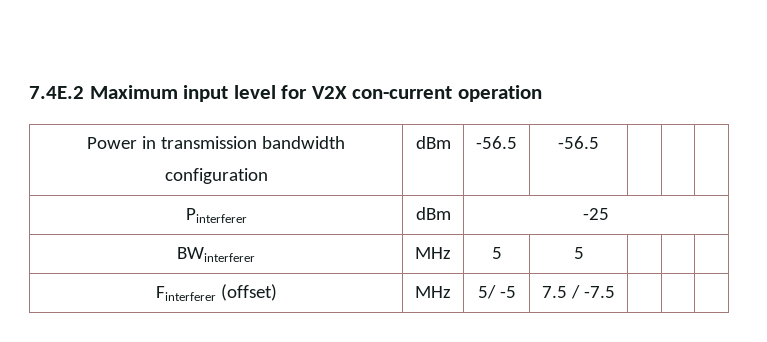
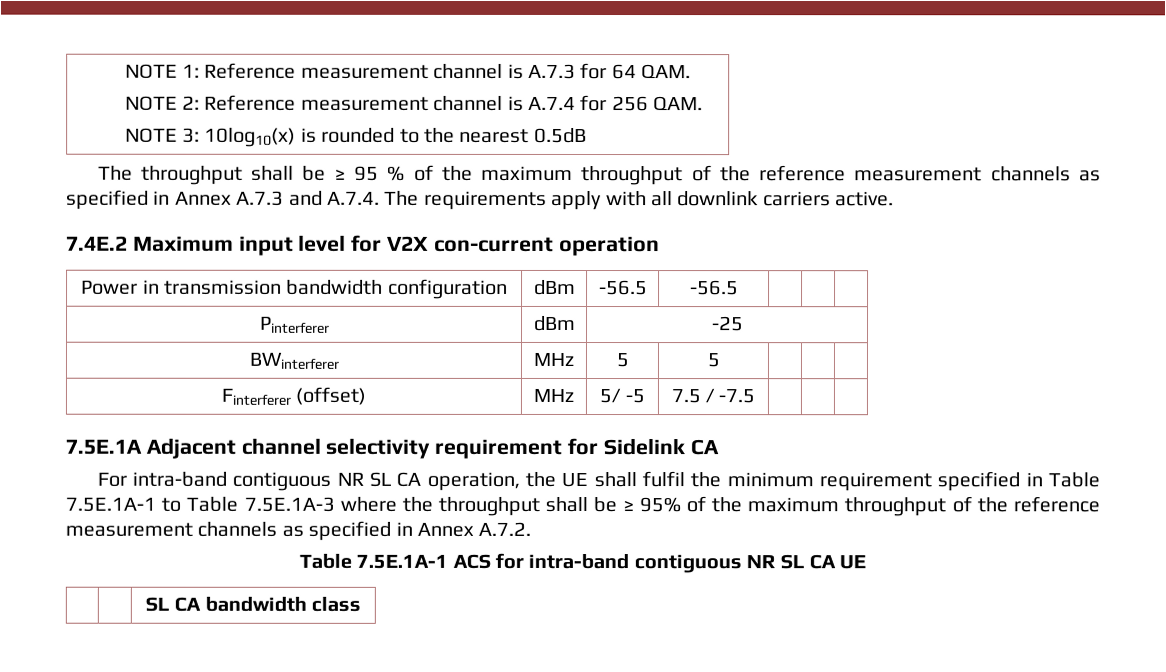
(29, 92) none -> [124,62,692,80] [124,94,704,112] [124,127,587,147] [97,164,1101,186] [66,189,895,211] NOTE 1: Reference measurement channel is A.7.3 for 64 QAM. // NOTE 2: Reference measurement channel is A.7.4 for 256 QAM. // NOTE 3: 10log10(x) is rounded to the nearest 0.5dB // The throughput shall be ≥ 95 % of the maximum throughput of the reference measurement channels as specified in Annex A.7.3 and A.7.4. The requirements apply with all downlink carriers active. //
(615, 292) none -> [65,437,719,459] [96,471,1100,492] [65,496,1100,517] [65,520,532,541] [298,552,867,574] [144,596,362,612] // 7.5E.1A Adjacent channel selectivity requirement for Sidelink CA // For intra-band contiguous NR SL CA operation, the UE shall fulfil the minimum requirement specified in Table 7.5E.1A-1 to Table 7.5E.1A-3 where the throughput shall be ≥ 95% of the maximum throughput of the reference measurement channels as specified in Annex A.7.2. // Table 7.5E.1A-1 ACS for intra-band contiguous NR SL CA UE // | | SL CA bandwidth class

